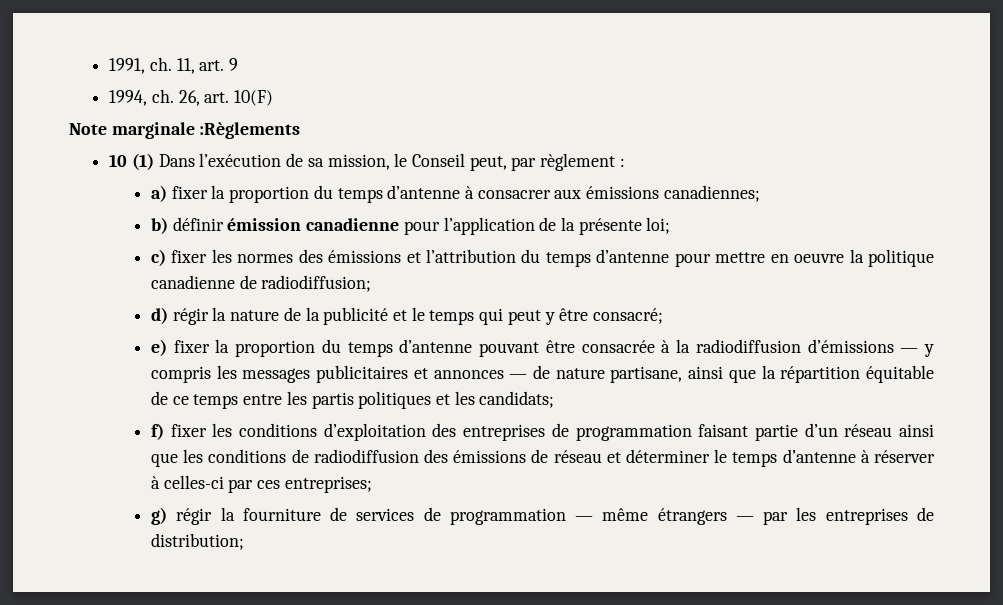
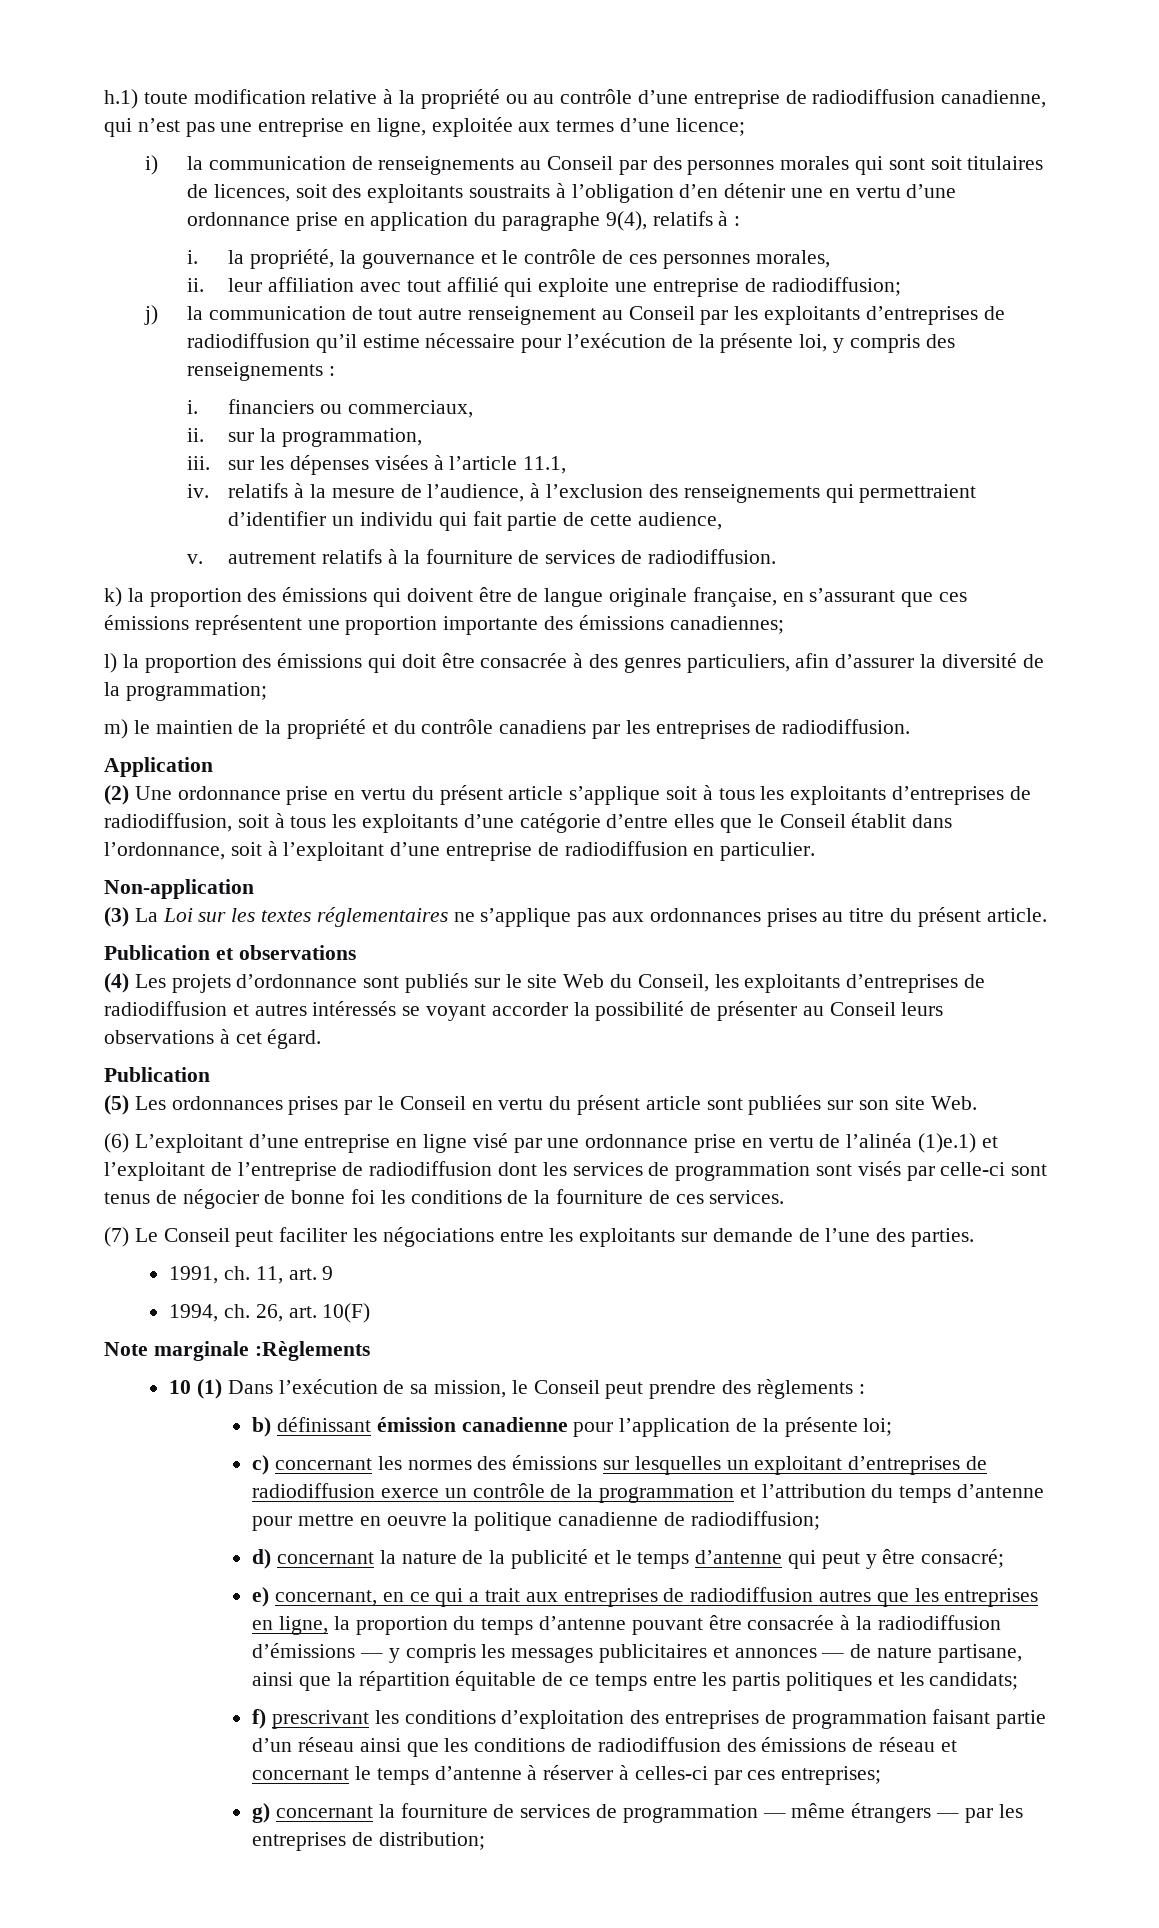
(109, 66) none -> [104,89,1047,109] [104,117,745,137] [145,155,1044,175] [186,183,957,203] [186,211,741,231] [186,249,830,269] [186,277,901,297] [144,305,1005,325] [186,333,955,353] [186,362,335,381] [186,399,474,418] [186,428,423,447] [186,455,567,475] [186,483,977,503] [228,511,722,531] [186,549,776,564] [104,587,968,607] [104,615,784,635] [104,653,1044,673] [104,682,267,701] [104,719,911,739] [104,757,213,777] [104,785,1031,805] [104,813,953,833] [104,841,816,861] [104,879,254,899] [104,907,1047,927] [104,945,356,960] [104,973,986,993] [104,1001,944,1021] [104,1029,322,1049] [104,1067,210,1082] [104,1095,977,1115] [104,1133,998,1153] [104,1161,1048,1181] [104,1189,785,1209] [104,1227,975,1247] h.1) toute modification relative à la propriété ou au contrôle d’une entreprise de radiodiffusion canadienne, qui n’est pas une entreprise en ligne, exploitée aux termes d’une licence; // i) la communication de renseignements au Conseil par des personnes morales qui sont soit titulaires de licences, soit des exploitants soustraits à l’obligation d’en détenir une en vertu d’une ordonnance prise en application du paragraphe 9(4), relatifs à : // i. la propriété, la gouvernance et le contrôle de ces personnes morales, // ii. leur affiliation avec tout affilié qui exploite une entreprise de radiodiffusion; // j) la communication de tout autre renseignement au Conseil par les exploitants d’entreprises de radiodiffusion qu’il estime nécessaire pour l’exécution de la présente loi, y compris des renseignements : // i. financiers ou commerciaux, // ii. sur la programmation, // iii. sur les dépenses visées à l’article 11.1, // iv. relatifs à la mesure de l’audience, à l’exclusion des renseignements qui permettraient d’identifier un individu qui fait partie de cette audience, // v. autrement relatifs à la fourniture de services de radiodiffusion. // k) la proportion des émissions qui doivent être de langue originale française, en s’assurant que ces émissions représentent une proportion importante des émissions canadiennes; // l) la proportion des émissions qui doit être consacrée à des genres particuliers, afin d’assurer la diversité de la programmation; // m) le maintien de la propriété et du contrôle canadiens par les entreprises de radiodiffusion. // Application // (2) Une ordonnance prise en vertu du présent article s’applique soit à tous les exploitants d’entreprises de radiodiffusion, soit à tous les exploitants d’une catégorie d’entre elles que le Conseil établit dans l’ordonnance, soit à l’exploitant d’une entreprise de radiodiffusion en particulier. // Non-application // (3) La Loi sur les textes réglementaires ne s’applique pas aux ordonnances prises au titre du présent article. // Publication et observations // (4) Les projets d’ordonnance sont publiés sur le site Web du Conseil, les exploitants d’entreprises de radiodiffusion et autres intéressés se voyant accorder la possibilité de présenter au Conseil leurs observations à cet égard. // Publication // (5) Les ordonnances prises par le Conseil en vertu du présent article sont publiées sur son site Web. // (6) L’exploitant d’une entreprise en ligne visé par une ordonnance prise en vertu de l’alinéa (1)e.1) et l’exploitant de l’entreprise de radiodiffusion dont les services de programmation sont visés par celle-ci sont tenus de négocier de bonne foi les conditions de la fourniture de ces services. // (7) Le Conseil peut faciliter les négociations entre les exploitants sur demande de l’une des parties. //
[469,153,625,171] [150,185,760,203] peut, par règlement : // a) fixer la proportion du temps d’antenne à consacrer aux émissions canadiennes; -> [605,1379,865,1399] peut prendre des règlements :
[172,217,224,231] définir -> [276,1417,371,1432] définissant
[171,250,208,263] fixer -> [274,1458,372,1470] concernant
(402, 256) none -> [602,1456,987,1475] [252,1483,734,1503] sur lesquelles un exploitant d’entreprises de radiodiffusion exerce un contrôle de la programmation
[172,308,209,325] régir -> [276,1552,374,1564] concernant
(475, 317) none -> [695,1550,783,1564] d’antenne
[173,340,210,353] fixer -> [274,1587,1039,1607] [252,1616,328,1635] concernant, en ce qui a trait aux entreprises de radiodiffusion autres que les entreprises en ligne,
[170,424,207,437] fixer -> [271,1710,369,1729] prescrivant
[625,449,710,463] déterminer -> [252,1768,350,1780] concernant
[176,508,213,525] régir -> [275,1806,373,1818] concernant

